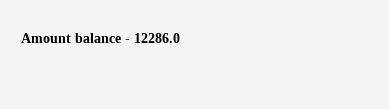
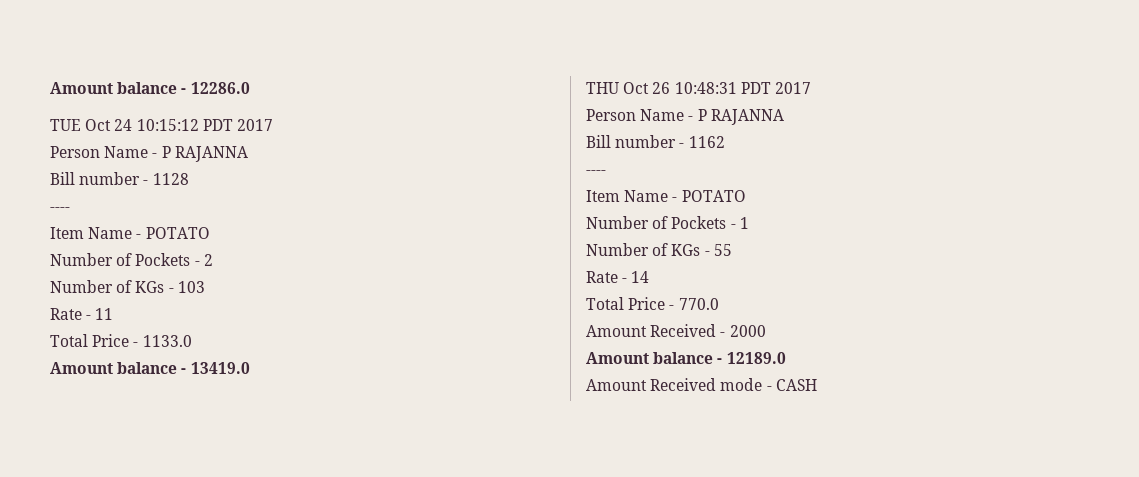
(180, 38) none -> [50,119,273,131] [50,146,248,162] [50,172,189,185] [50,207,70,212] [50,227,210,239] [50,253,213,266] [50,280,205,293] [50,308,114,320] [50,334,192,347] [50,362,250,374] [586,82,811,94] [586,109,784,125] [586,135,725,148] [586,170,606,175] [586,190,746,202] [586,216,749,229] [586,243,732,256] [586,271,650,283] [586,297,719,310] [586,324,766,337] [586,352,786,364] [586,378,817,391] // TUE Oct 24 10:15:12 PDT 2017 // Person Name - P RAJANNA // Bill number - 1128 // ---- // Item Name - POTATO // Number of Pockets - 2 // Number of KGs - 103 // Rate - 11 // Total Price - 1133.0 // Amount balance - 13419.0 // THU Oct 26 10:48:31 PDT 2017 // Person Name - P RAJANNA // Bill number - 1162 // ---- // Item Name - POTATO // Number of Pockets - 1 // Number of KGs - 55 // Rate - 14 // Total Price - 770.0 // Amount Received - 2000 // Amount balance - 12189.0 // Amount Received mode - CASH

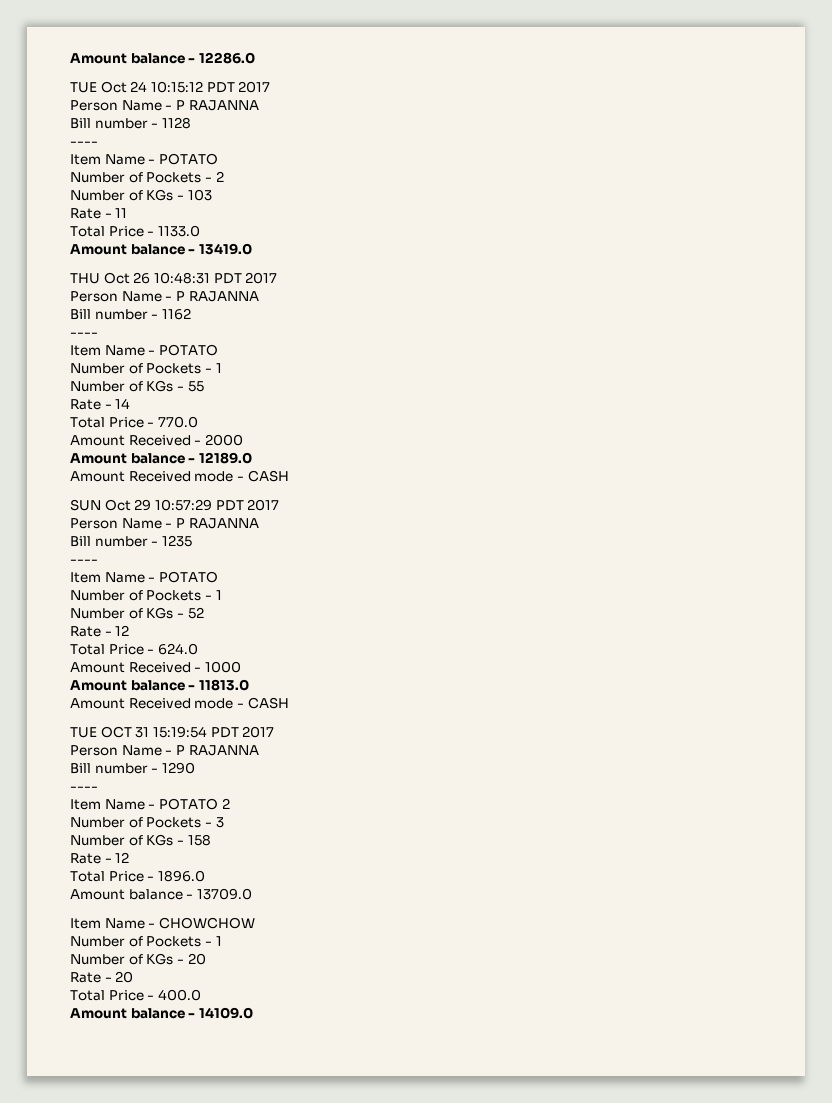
(817, 385) none -> [70,499,280,511] [70,518,259,529] [70,535,192,547] [70,559,98,564] [70,571,218,583] [70,590,222,601] [70,607,204,619] [70,625,130,637] [70,643,198,655] [70,661,241,673] [70,679,249,691] [70,697,289,709] [70,726,275,738] [70,745,259,756] [70,762,195,774] [70,786,98,791] [70,798,230,810] [70,817,224,828] [70,834,211,846] [70,852,130,864] [70,870,205,882] [70,888,252,900] [70,917,255,929] [70,936,222,947] [70,953,206,965] [70,971,134,983] [70,989,201,1001] [70,1007,253,1019] // SUN Oct 29 10:57:29 PDT 2017 // Person Name - P RAJANNA // Bill number - 1235 // ---- // Item Name - POTATO // Number of Pockets - 1 // Number of KGs - 52 // Rate - 12 // Total Price - 624.0 // Amount Received - 1000 // Amount balance - 11813.0 // Amount Received mode - CASH // TUE OCT 31 15:19:54 PDT 2017 // Person Name - P RAJANNA // Bill number - 1290 // ---- // Item Name - POTATO 2 // Number of Pockets - 3 // Number of KGs - 158 // Rate - 12 // Total Price - 1896.0 // Amount balance - 13709.0 // Item Name - CHOWCHOW // Number of Pockets - 1 // Number of KGs - 20 // Rate - 20 // Total Price - 400.0 // Amount balance - 14109.0

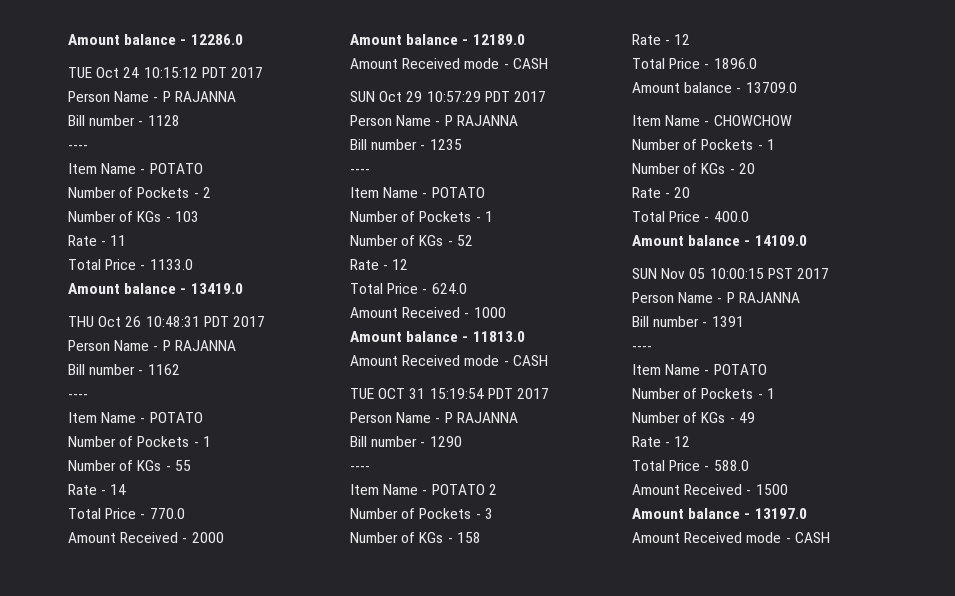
(253, 1013) none -> [632,268,829,279] [632,292,800,303] [632,316,744,327] [632,346,652,351] [632,364,767,375] [632,388,775,399] [632,412,755,423] [632,436,691,447] [632,460,749,471] [632,484,788,495] [632,508,807,519] [632,532,830,543] // SUN Nov 05 10:00:15 PST 2017 // Person Name - P RAJANNA // Bill number - 1391 // ---- // Item Name - POTATO // Number of Pockets - 1 // Number of KGs - 49 // Rate - 12 // Total Price - 588.0 // Amount Received - 1500 // Amount balance - 13197.0 // Amount Received mode - CASH

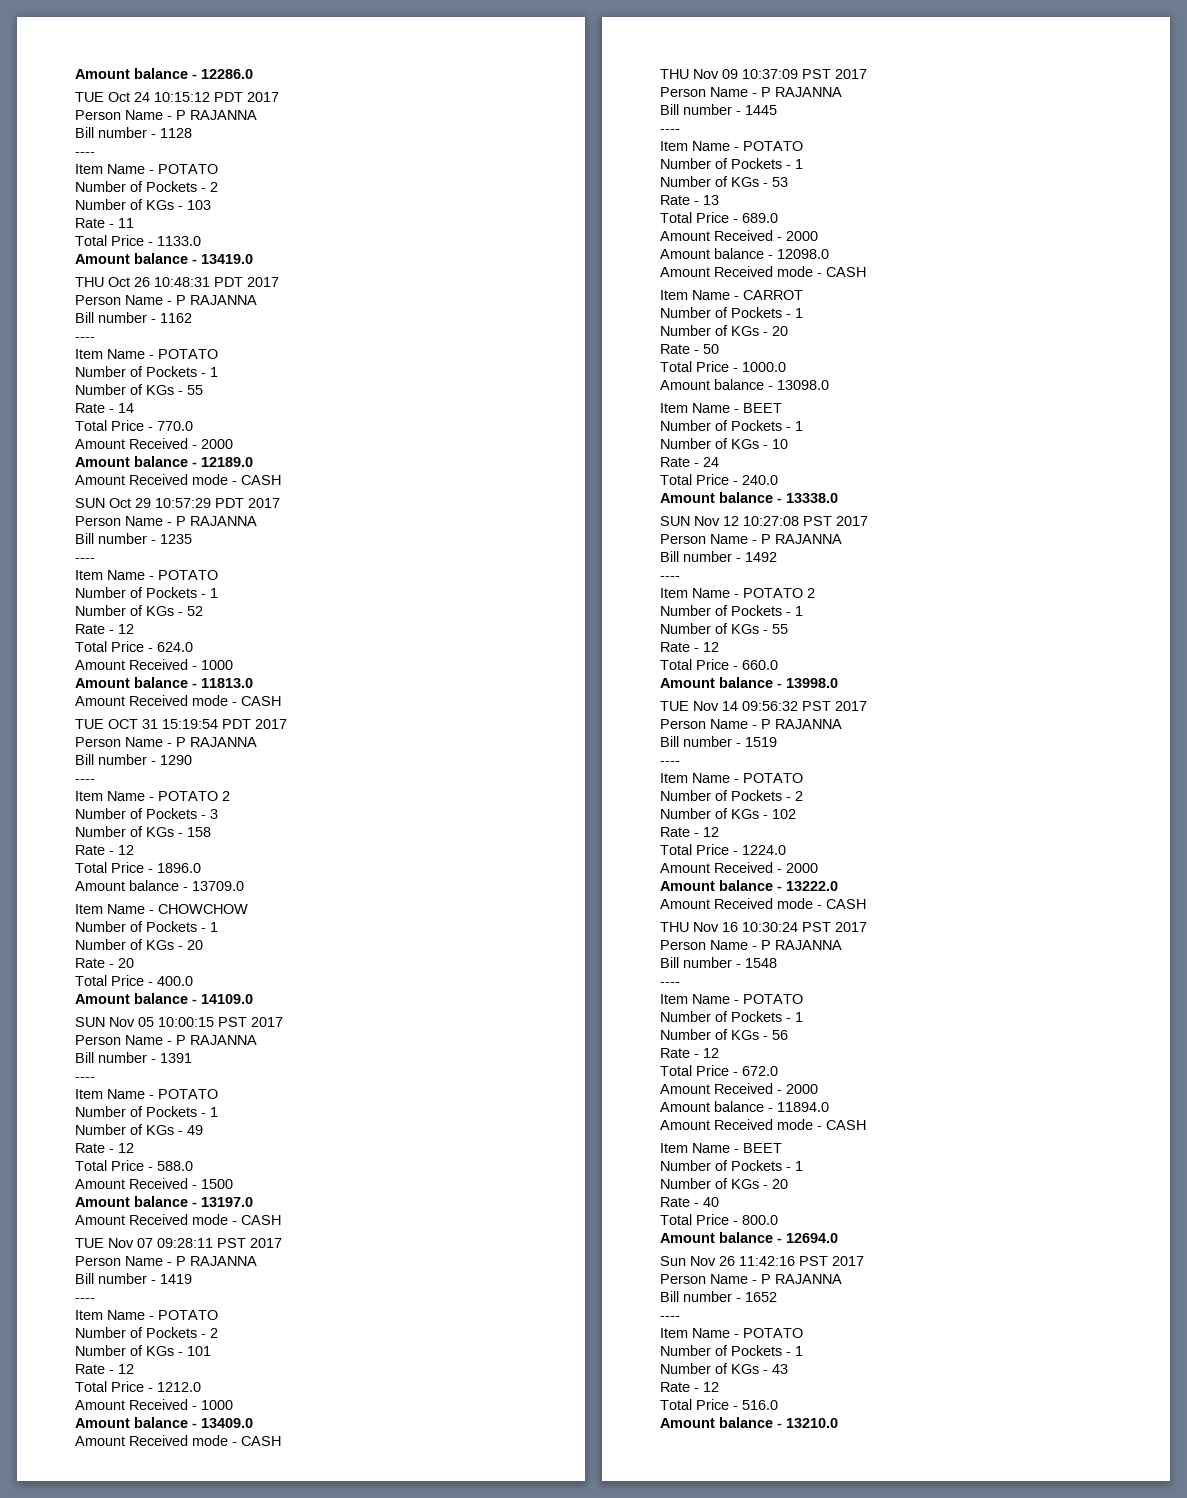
(830, 537) none -> [75,1238,282,1248] [75,1256,257,1266] [75,1273,192,1284] [75,1298,95,1302] [75,1310,218,1320] [75,1327,218,1338] [75,1345,211,1356] [75,1364,134,1374] [75,1381,201,1392] [75,1399,233,1410] [75,1417,253,1428] [75,1435,281,1446] [660,69,867,79] [660,87,842,97] [660,104,777,115] [660,129,680,133] [660,141,803,151] [660,158,803,169] [660,176,788,187] [660,195,719,205] [660,212,778,223] [660,230,818,241] [660,248,829,259] [660,266,866,277] [660,290,803,300] [660,307,803,318] [660,325,788,336] [660,344,719,354] [660,361,786,372] [660,379,829,390] [660,403,782,413] [660,420,803,431] [660,438,788,449] [660,457,719,467] [660,474,778,485] [660,492,838,503] [660,516,868,526] [660,534,842,544] [660,551,777,562] [660,576,680,580] [660,588,815,598] [660,605,803,616] [660,623,788,634] [660,642,719,652] [660,659,778,670] [660,677,838,688] [660,701,867,711] [660,719,842,729] [660,736,777,747] [660,761,680,765] [660,773,803,783] [660,790,803,801] [660,808,796,819] [660,827,719,837] [660,844,786,855] [660,862,818,873] [660,880,838,891] [660,898,866,909] [660,922,867,932] [660,940,842,950] [660,957,777,968] [660,982,680,986] [660,994,803,1004] [660,1011,803,1022] [660,1029,788,1040] [660,1048,719,1058] [660,1065,778,1076] [660,1083,818,1094] [660,1101,829,1112] [660,1119,866,1130] [660,1143,782,1153] [660,1160,803,1171] [660,1178,788,1189] [660,1197,719,1207] [660,1214,778,1225] [660,1232,838,1243] [660,1256,864,1266] [660,1274,842,1284] [660,1291,777,1302] [660,1316,680,1320] [660,1328,803,1338] [660,1345,803,1356] [660,1363,788,1374] [660,1382,719,1392] [660,1399,778,1410] [660,1417,838,1428] // TUE Nov 07 09:28:11 PST 2017 // Person Name - P RAJANNA // Bill number - 1419 // ---- // Item Name - POTATO // Number of Pockets - 2 // Number of KGs - 101 // Rate - 12 // Total Price - 1212.0 // Amount Received - 1000 // Amount balance - 13409.0 // Amount Received mode - CASH // THU Nov 09 10:37:09 PST 2017 // Person Name - P RAJANNA // Bill number - 1445 // ---- // Item Name - POTATO // Number of Pockets - 1 // Number of KGs - 53 // Rate - 13 // Total Price - 689.0 // Amount Received - 2000 // Amount balance - 12098.0 // Amount Received mode - CASH // Item Name - CARROT // Number of Pockets - 1 // Number of KGs - 20 // Rate - 50 // Total Price - 1000.0 // Amount balance - 13098.0 // Item Name - BEET // Number of Pockets - 1 // Number of KGs - 10 // Rate - 24 // Total Price - 240.0 // Amount balance - 13338.0 // SUN Nov 12 10:27:08 PST 2017 // Person Name - P RAJANNA // Bill number - 1492 // ---- // Item Name - POTATO 2 // Number of Pockets - 1 // Number of KGs - 55 // Rate - 12 // Total Price - 660.0 // Amount balance - 13998.0 // TUE Nov 14 09:56:32 PST 2017 // Person Name - P RAJANNA // Bill number - 1519 // ---- // Item Name - POTATO // Number of Pockets - 2 // Number of KGs - 102 // Rate - 12 // Total Price - 1224.0 // Amount Received - 2000 // Amount balance - 13222.0 // Amount Received mode - CASH // THU Nov 16 10:30:24 PST 2017 // Person Name - P RAJANNA // Bill number - 1548 // ---- // Item Name - POTATO // Number of Pockets - 1 // Number of KGs - 56 // Rate - 12 // Total Price - 672.0 // Amount Received - 2000 // Amount balance - 11894.0 // Amount Received mode - CASH // Item Name - BEET // Number of Pockets - 1 // Number of KGs - 20 // Rate - 40 // Total Price - 800.0 // Amount balance - 12694.0 // Sun Nov 26 11:42:16 PST 2017 // Person Name - P RAJANNA // Bill number - 1652 // ---- // Item Name - POTATO // Number of Pockets - 1 // Number of KGs - 43 // Rate - 12 // Total Price - 516.0 // Amount balance - 13210.0

